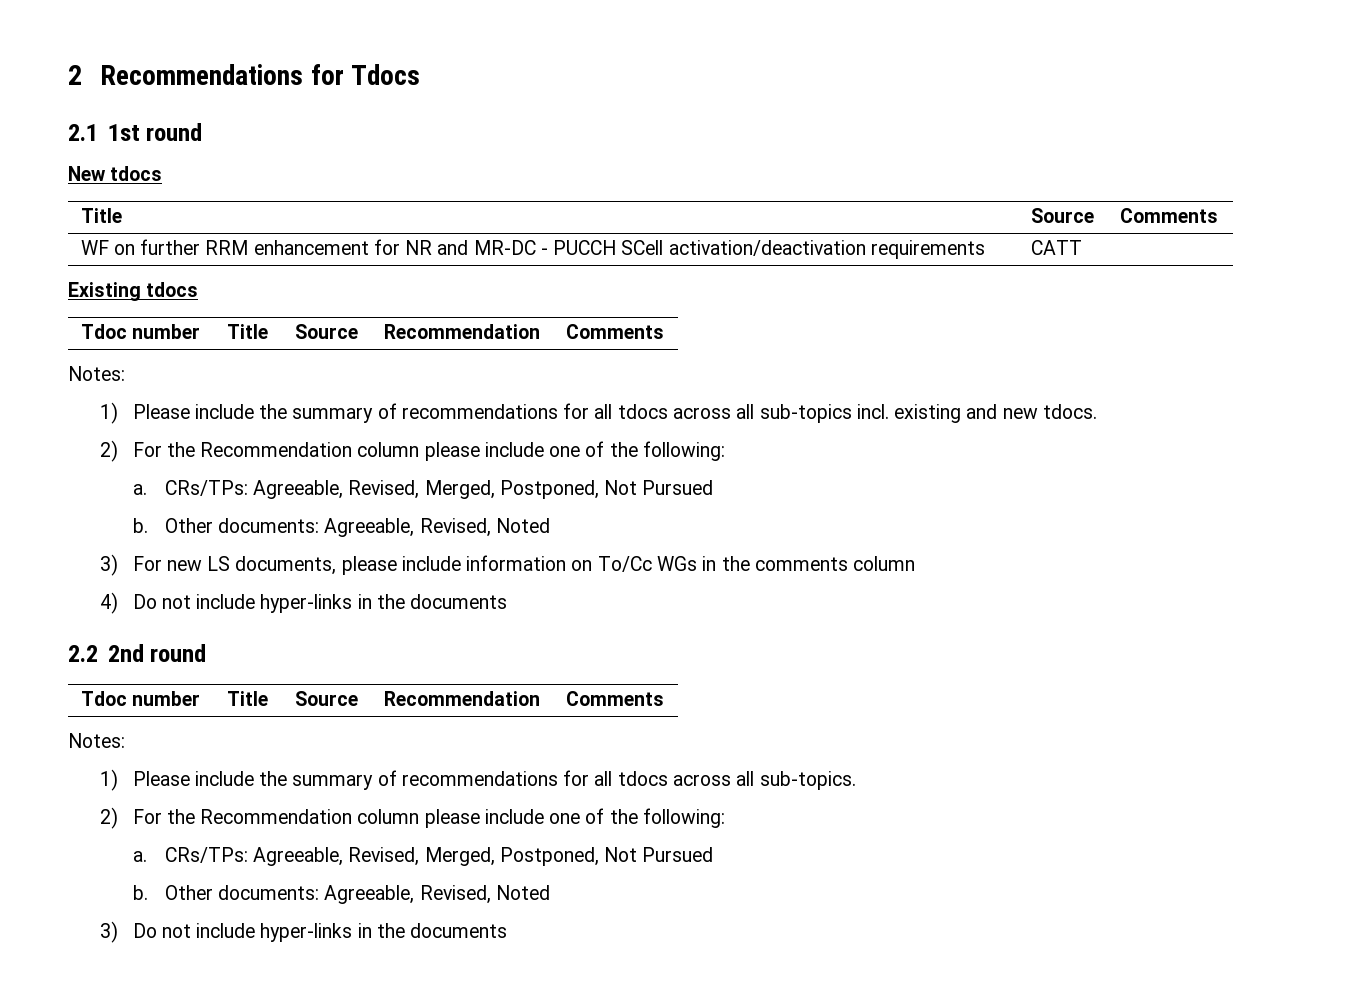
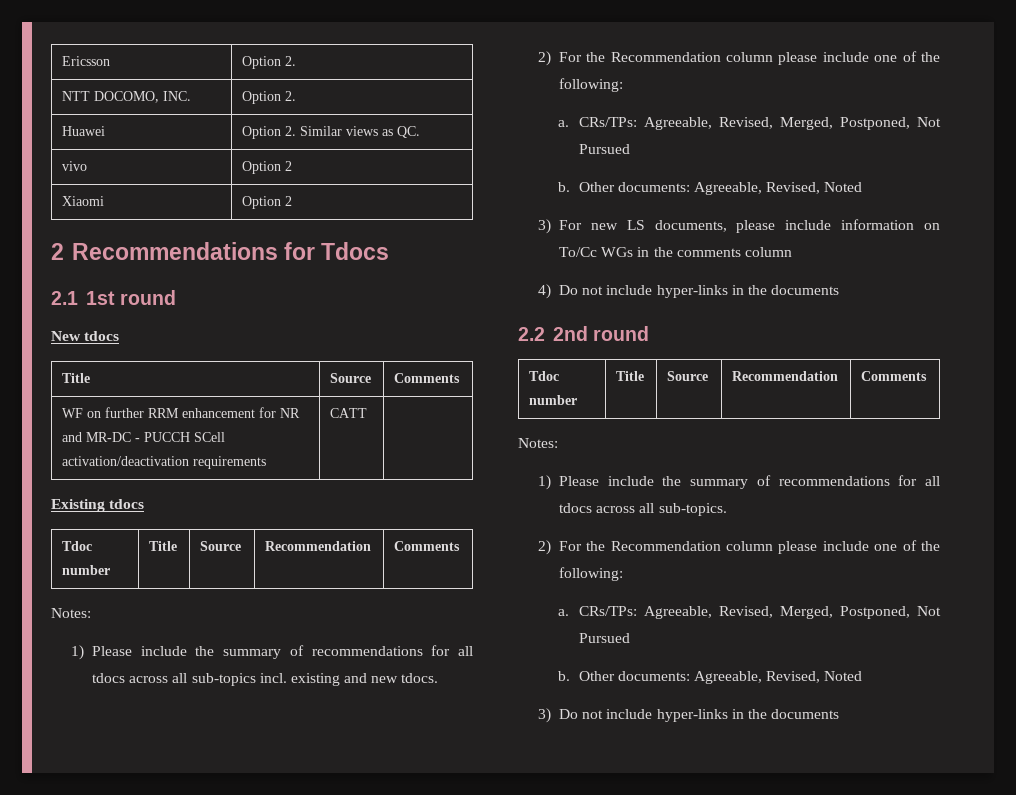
(68, 75) none -> [62,56,111,66] [242,56,297,69] [62,91,192,103] [242,91,297,104] [62,126,106,136] [242,126,421,139] [62,161,88,171] [242,161,293,174] [62,196,105,206] [242,196,293,209] Ericsson | Option 2. // NTT DOCOMO, INC. | Option 2. // Huawei | Option 2. Similar views as QC. // vivo | Option 2 // Xiaomi | Option 2 //

